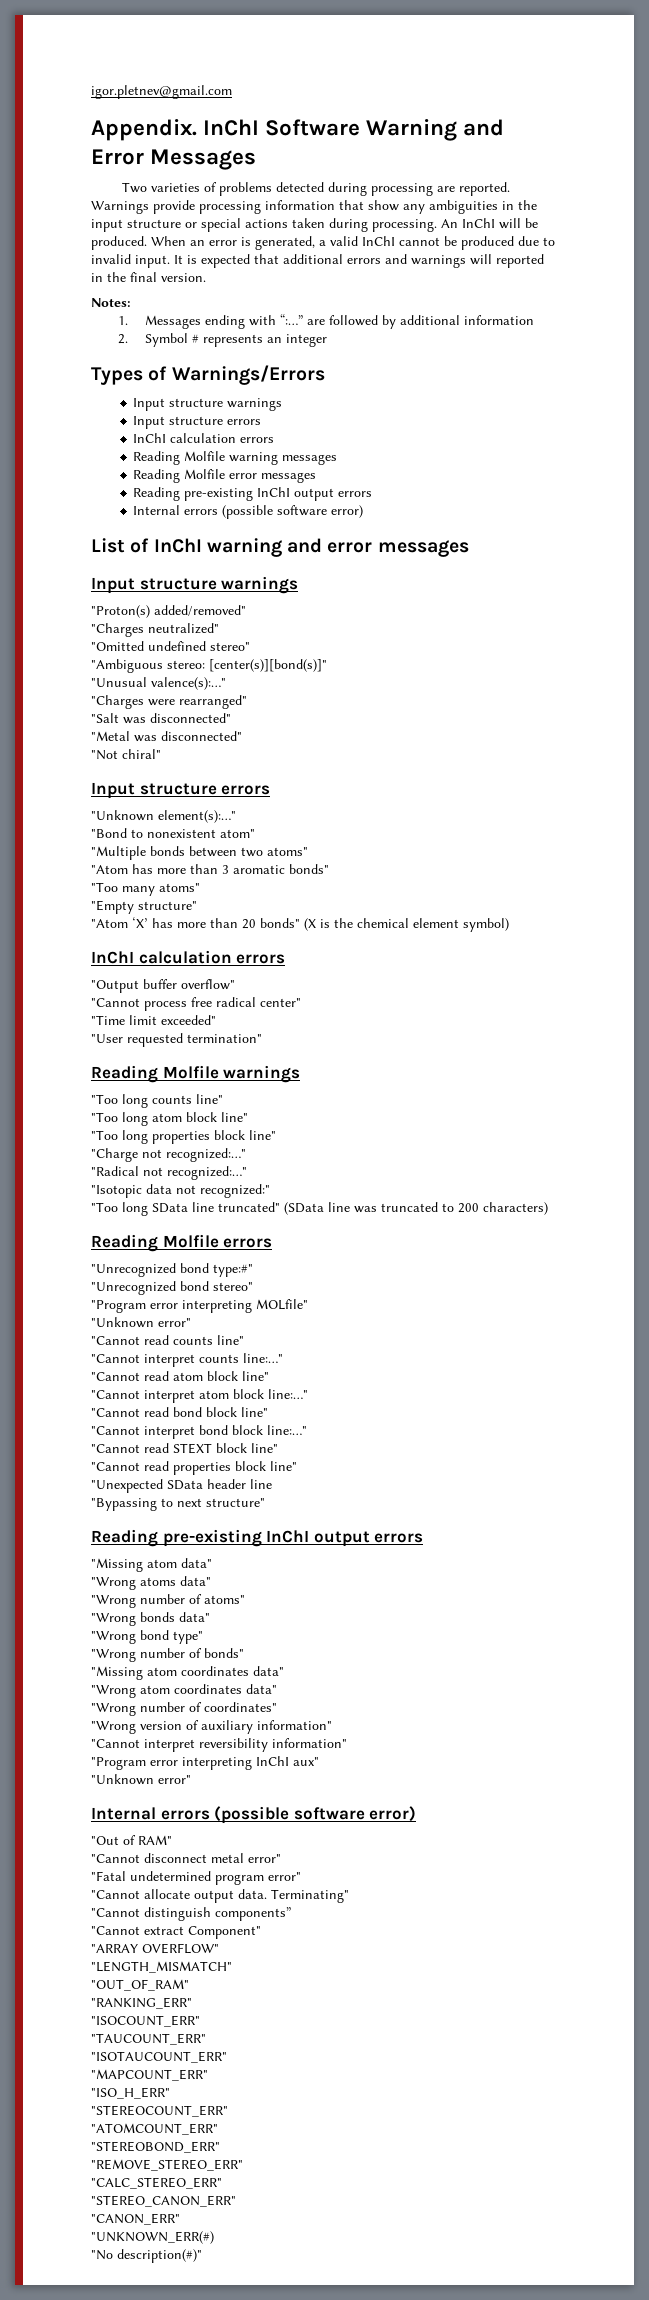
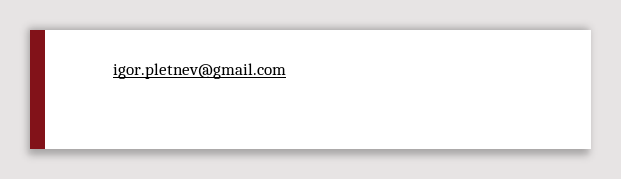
[91,119,505,141] [91,149,257,170] [121,182,510,196] [91,200,537,214] [91,218,538,232] [91,236,555,250] [91,254,544,268] [91,272,206,282] [91,298,131,307] [117,314,534,329] [117,333,327,347] [91,365,325,385] [133,398,283,411] [133,416,262,429] [133,433,275,443] [133,451,338,465] [133,469,317,483] [133,487,373,501] [133,505,364,519] [91,538,469,557] [91,576,299,594] [91,605,246,618] [91,623,219,637] [91,641,250,651] [91,659,327,673] [91,677,226,690] [91,695,247,709] [91,713,231,724] [91,731,242,742] [91,749,161,760] [91,782,271,799] [91,810,236,823] [91,828,255,838] [91,846,308,860] [91,864,329,874] [91,882,200,896] [91,900,197,914] [91,917,509,932] [91,950,286,964] [91,979,235,993] [91,997,301,1011] [91,1015,216,1025] [91,1033,262,1047] [91,1065,301,1083] [91,1094,223,1108] [91,1112,248,1126] [91,1130,276,1144] [91,1148,246,1162] [91,1166,247,1180] [91,1184,270,1198] [91,1202,548,1216] [91,1234,273,1252] [91,1263,253,1277] [91,1281,253,1295] [91,1299,308,1313] [91,1317,191,1328] [91,1335,244,1345] [91,1353,283,1367] [91,1371,269,1381] [91,1389,308,1403] [91,1407,268,1417] [91,1425,307,1439] [91,1443,278,1454] [91,1461,297,1475] [91,1479,272,1493] [91,1498,265,1511] [91,1529,424,1547] [91,1558,212,1572] [91,1576,211,1590] [91,1594,245,1608] [91,1612,210,1626] [91,1630,203,1644] [91,1648,244,1662] [91,1666,284,1680] [91,1684,277,1698] [91,1702,277,1716] [91,1720,332,1734] [91,1738,347,1752] [91,1756,319,1770] [91,1774,191,1785] [91,1806,417,1824] [91,1835,172,1845] [91,1853,281,1863] [91,1871,301,1885] [91,1889,349,1903] [91,1907,291,1921] [91,1926,261,1939] [91,1943,219,1954] [91,1961,232,1973] [91,1979,189,1991] [91,1997,192,2009] [91,2015,200,2027] [91,2033,206,2045] [91,2051,227,2063] [91,2069,208,2081] [91,2087,170,2099] [91,2105,228,2117] [91,2123,218,2135] [91,2141,220,2153] [91,2159,243,2171] [91,2177,222,2189] [91,2195,236,2207] [91,2213,180,2225] [91,2231,214,2244] [91,2249,202,2263] // Appendix. InChI Software Warning and Error Messages // Two varieties of problems detected during processing are reported. Warnings provide processing information that show any ambiguities in the input structure or special actions taken during processing. An InChI will be produced. When an error is generated, a valid InChI cannot be produced due to invalid input. It is expected that additional errors and warnings will reported in the final version. // Notes: // 1. Messages ending with “:…” are followed by additional information // 2. Symbol # represents an integer // Types of Warnings/Errors // Input structure warnings // Input structure errors // InChI calculation errors // Reading Molfile warning messages // Reading Molfile error messages // Reading pre-existing InChI output errors // Internal errors (possible software error) // List of InChI warning and error messages // Input structure warnings // "Proton(s) added/removed" // "Charges neutralized" // "Omitted undefined stereo" // "Ambiguous stereo: [center(s)][bond(s)]" // "Unusual valence(s):…" // "Charges were rearranged" // "Salt was disconnected" // "Metal was disconnected" // "Not chiral" // Input structure errors // "Unknown element(s):…" // "Bond to nonexistent atom" // "Multiple bonds between two atoms" // "Atom has more than 3 aromatic bonds" // "Too many atoms" // "Empty structure" // "Atom ‘X’ has more than 20 bonds" (X is the chemical element symbol) // InChI calculation errors // "Output buffer overflow" // "Cannot process free radical center" // "Time limit exceeded" // "User requested termination" // Reading Molfile warnings // "Too long counts line" // "Too long atom block line" // "Too long properties block line" // "Charge not recognized:…" // "Radical not recognized:…" // "Isotopic data not recognized:" // "Too long SData line truncated" (SData line was truncated to 200 characters) // Reading Molfile errors // "Unrecognized bond type:#" // "Unrecognized bond stereo" // "Program error interpreting MOLfile" // "Unknown error" // "Cannot read counts line" // "Cannot interpret counts line:…" // "Cannot read atom block line" // "Cannot interpret atom block line:…" // "Cannot read bond block line" // "Cannot interpret bond block line:…" // "Cannot read STEXT block line" // "Cannot read properties block line" // "Unexpected SData header line // "Bypassing to next structure" // Reading pre-existing InChI output errors // "Missing atom data" // "Wrong atoms data" // "Wrong number of atoms" // "Wrong bonds data" // "Wrong bond type" // "Wrong number of bonds" // "Missing atom coordinates data" // "Wrong atom coordinates data" // "Wrong number of coordinates" // "Wrong version of auxiliary information" // "Cannot interpret reversibility information" // "Program error interpreting InChI aux" // "Unknown error" // Internal errors (possible software error) // "Out of RAM" // "Cannot disconnect metal error" // "Fatal undetermined program error" // "Cannot allocate output data. Terminating" // "Cannot distinguish components” // "Cannot extract Component" // "ARRAY OVERFLOW" // "LENGTH_MISMATCH" // "OUT_OF_RAM" // "RANKING_ERR" // "ISOCOUNT_ERR" // "TAUCOUNT_ERR" // "ISOTAUCOUNT_ERR" // "MAPCOUNT_ERR" // "ISO_H_ERR" // "STEREOCOUNT_ERR" // "ATOMCOUNT_ERR" // "STEREOBOND_ERR" // "REMOVE_STEREO_ERR" // "CALC_STEREO_ERR" // "STEREO_CANON_ERR" // "CANON_ERR" // "UNKNOWN_ERR(#) // "No description(#)" -> (286, 71) none

